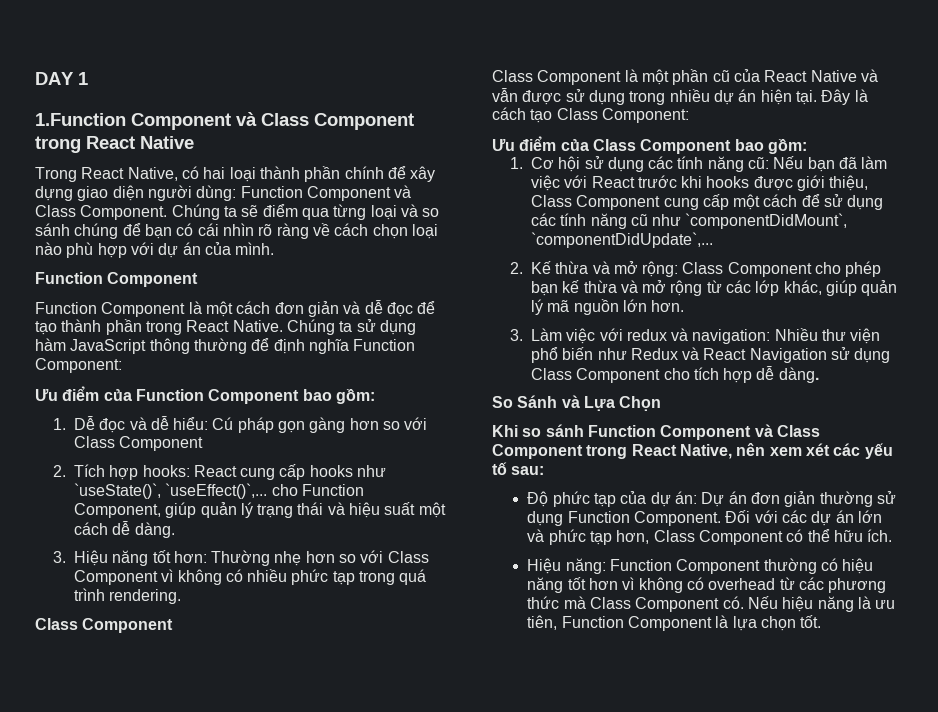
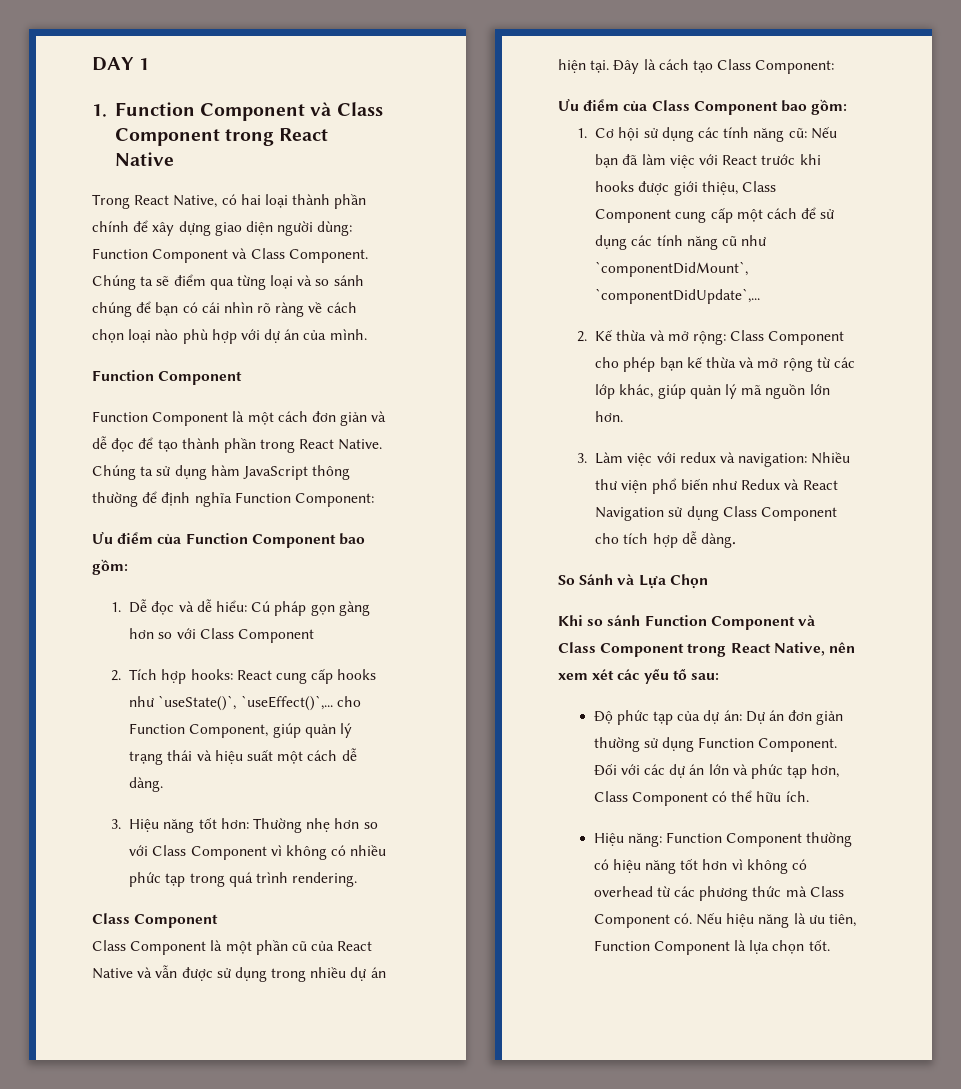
[35,113,126,126] 1.Function -> [92,102,195,117] 1. Function

